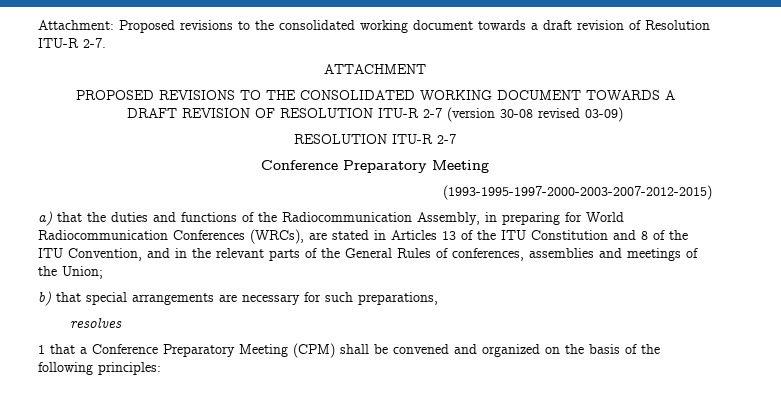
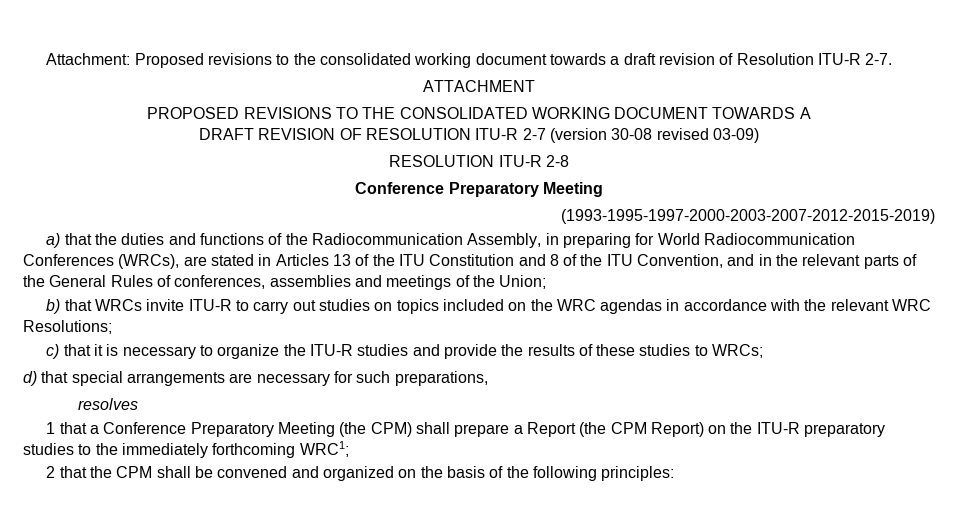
[437,134,456,144] 2-7 -> [545,155,569,167] 2-8
[443,185,712,200] (1993-1995-1997-2000-2003-2007-2012-2015) -> [561,209,935,224] (1993-1995-1997-2000-2003-2007-2012-2015-2019)
(81, 297) none -> [95,299,932,314] [23,320,112,334] [46,344,764,359] [23,371,69,386] WRCs invite ITU-R to carry out studies on topics included on the WRC agendas in accordance with the relevant WRC Resolutions; // c) that it is necessary to organize the ITU-R studies and provide the results of these studies to WRCs; // d) that
[293,343,335,358] (CPM) -> [339,422,886,437] [23,441,349,458] [46,466,153,478] (the CPM) shall prepare a Report (the CPM Report) on the ITU-R preparatory studies to the immediately forthcoming WRC1; // 2 that the CPM

